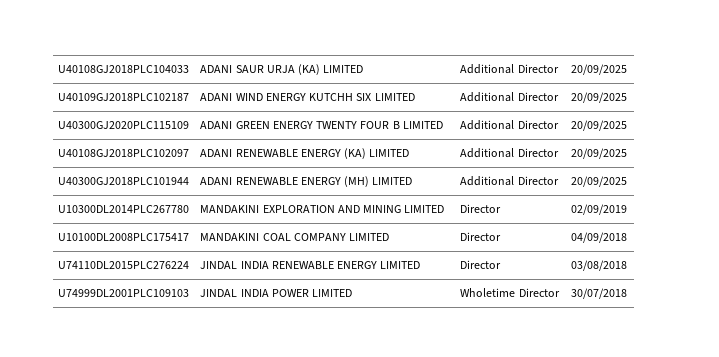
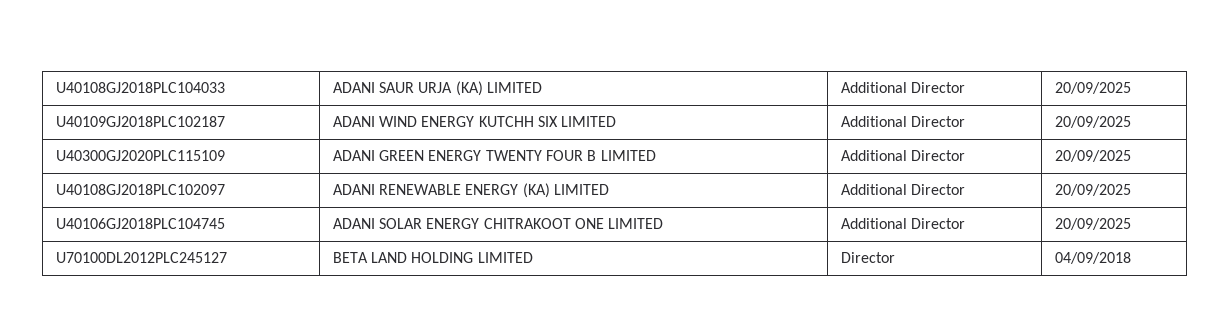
[58,177,190,185] [200,176,413,187] [460,176,559,186] [571,176,628,187] [58,205,190,213] [200,205,445,213] [460,204,502,213] [571,204,628,215] [58,233,190,241] [200,233,390,241] [460,232,502,241] [571,232,628,243] [58,261,190,269] [200,261,421,269] [460,260,502,269] [571,260,628,271] [58,289,190,297] [200,289,353,297] [460,288,560,297] [571,288,628,299] U40300GJ2018PLC101944 | ADANI RENEWABLE ENERGY (MH) LIMITED | Additional Director | 20/09/2025 // U10300DL2014PLC267780 | MANDAKINI EXPLORATION AND MINING LIMITED | Director | 02/09/2019 // U10100DL2008PLC175417 | MANDAKINI COAL COMPANY LIMITED | Director | 04/09/2018 // U74110DL2015PLC276224 | JINDAL INDIA RENEWABLE ENERGY LIMITED | Director | 03/08/2018 // U74999DL2001PLC109103 | JINDAL INDIA POWER LIMITED | Wholetime Director | 30/07/2018 -> [55,218,225,229] [332,218,664,229] [840,218,965,229] [1054,218,1131,230] [55,252,227,263] [332,252,533,263] [840,252,895,263] [1054,252,1131,264] U40106GJ2018PLC104745 | ADANI SOLAR ENERGY CHITRAKOOT ONE LIMITED | Additional Director | 20/09/2025 // U70100DL2012PLC245127 | BETA LAND HOLDING LIMITED | Director | 04/09/2018

